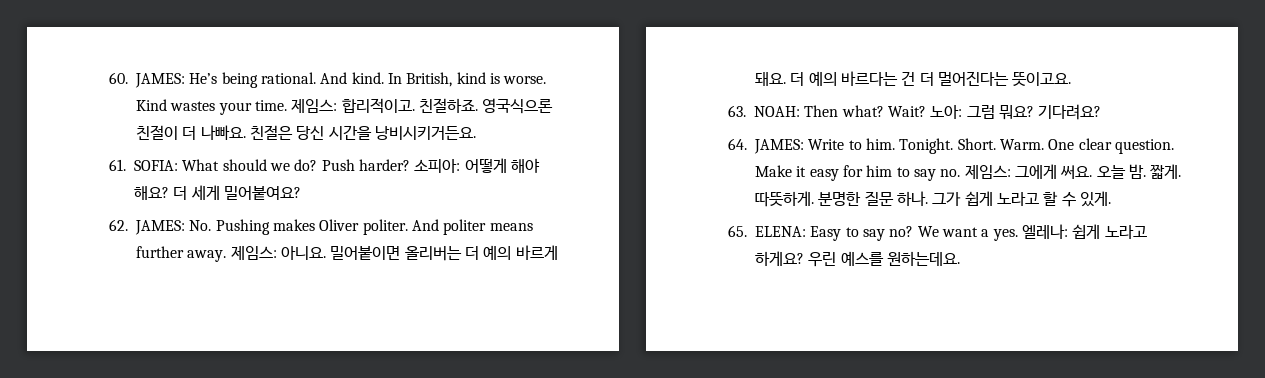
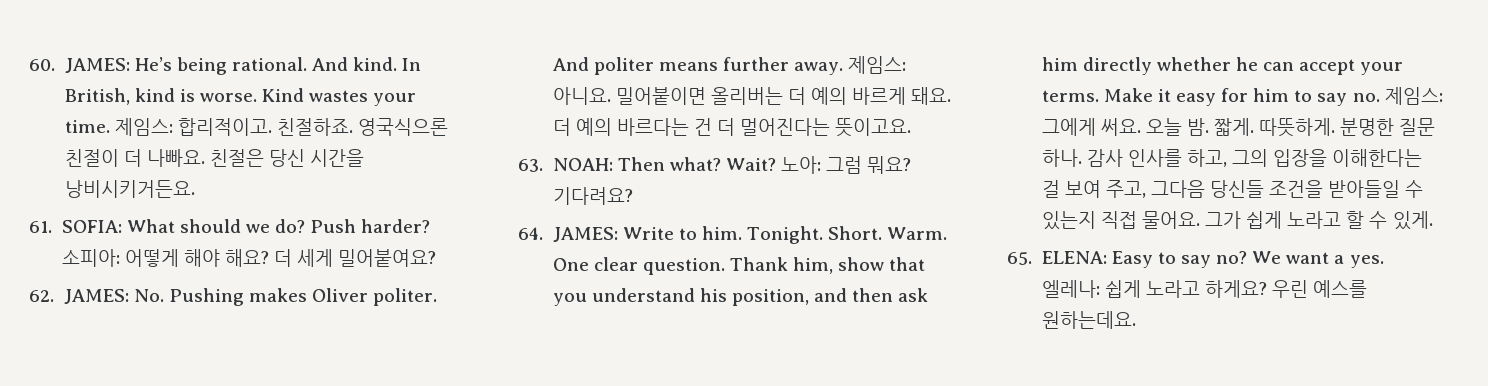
(1174, 146) none -> [729,257,926,274] [552,288,929,306] [1041,57,1404,75] [1041,90,1099,102] Thank him, show that you understand his position, and then ask him directly whether he can accept your terms.
(928, 198) none -> [1086,149,1423,167] [1041,180,1424,198] [1041,211,1200,230] 감사 인사를 하고, 그의 입장을 이해한다는 걸 보여 주고, 그다음 당신들 조건을 받아들일 수 있는지 직접 물어요.

